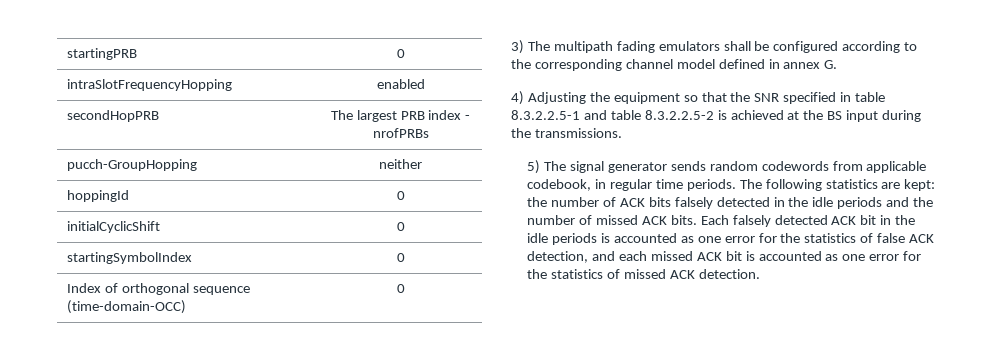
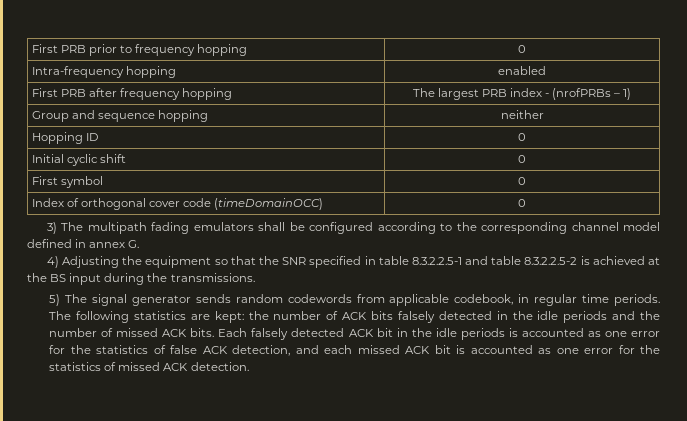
[67,48,138,60] [396,49,405,58] [67,79,233,91] startingPRB | 0 // intraSlotFrequencyHopping -> [31,44,248,56] [518,45,526,53] [31,66,176,78] First PRB prior to frequency hopping | 0 // Intra-frequency hopping
[67,110,160,122] secondHopPRB -> [31,88,233,100] First PRB after frequency hopping
[372,128,429,138] [67,159,198,171] nrofPRBs // pucch-GroupHopping -> [552,88,632,100] [31,110,209,122] (nrofPRBs – 1) // Group and sequence hopping
[67,190,130,202] [396,191,405,200] [67,221,161,233] [396,222,405,231] [67,252,193,264] hoppingId | 0 // initialCyclicShift | 0 // startingSymbolIndex -> [31,132,99,144] [518,133,526,141] [31,154,127,166] [518,155,526,163] [31,176,103,188] Hopping ID | 0 // Initial cyclic shift | 0 // First symbol
[193,286,251,295] [67,300,187,314] sequence (time-domain-OCC) -> [149,198,324,210] cover code (timeDomainOCC)

